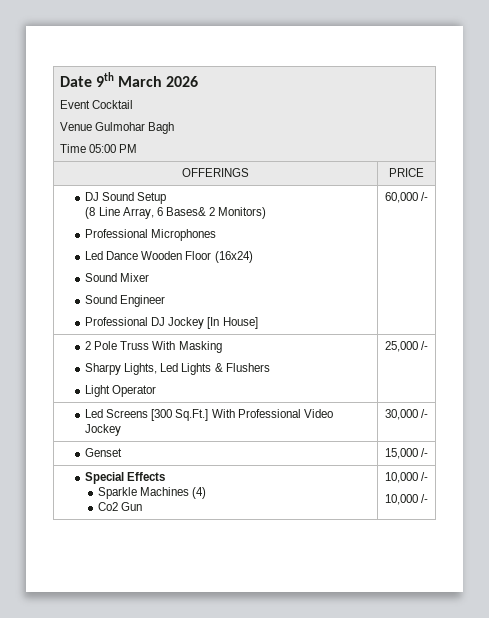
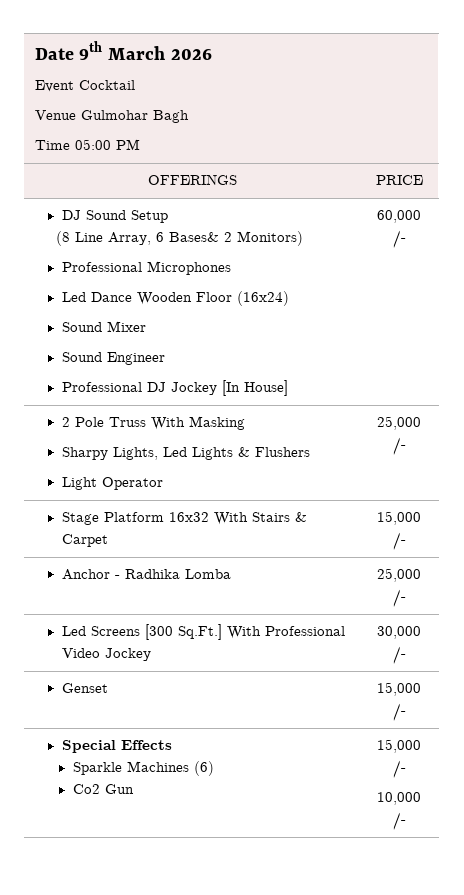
(429, 345) none -> [61,512,307,525] [61,534,108,547] [377,511,421,525] [392,532,406,550] [61,569,231,580] [377,568,421,582] [392,589,406,607] // Stage Platform 16x32 With Stairs & Carpet | 15,000 /- // Anchor - Radhika Lomba | 25,000 /-
[192,487,207,499] (4) -> [193,761,214,776] (6)
[384,472,418,483] 10,000 -> [377,739,421,753] 15,000

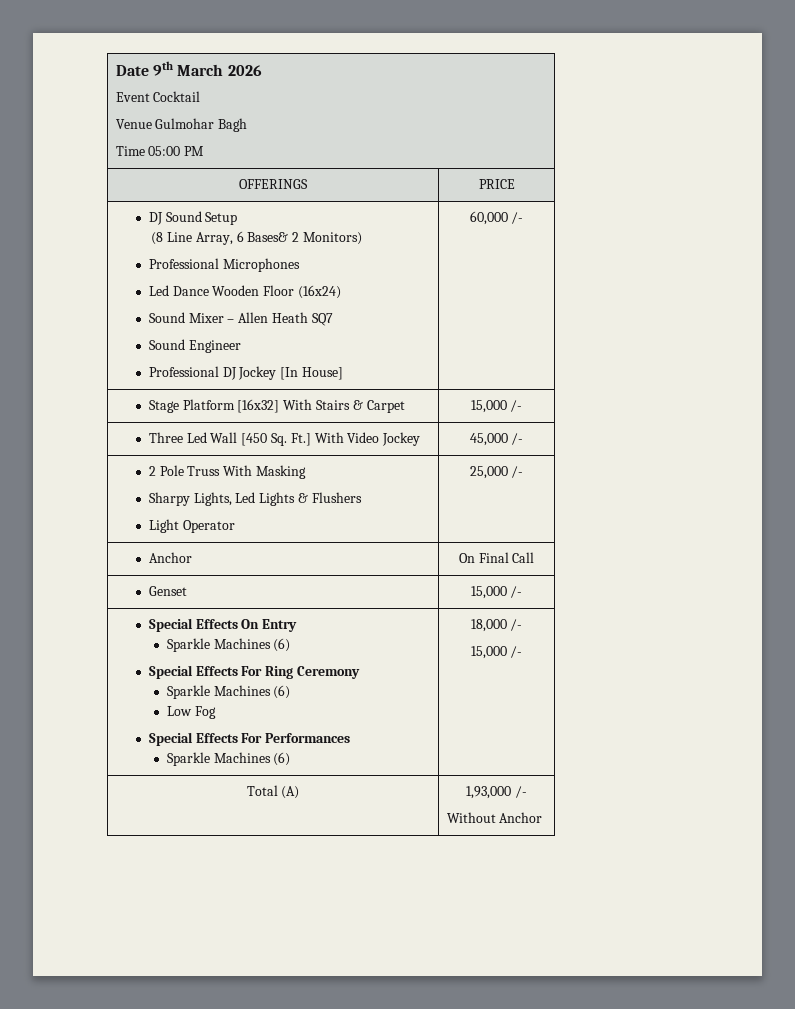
(146, 326) none -> [227,312,333,326] – Allen Heath SQ7
(406, 239) none -> [148,399,405,413] [470,400,523,413] [148,432,421,446] [469,433,524,446] // Stage Platform [16x32] With Stairs & Carpet | 15,000 /- // Three Led Wall [450 Sq. Ft.] With Video Jockey | 45,000 /-
[61,512,307,525] [61,534,108,547] [377,511,421,525] [392,532,406,550] [61,569,231,580] [377,568,421,582] [392,589,406,607] [61,624,345,640] [61,648,151,661] [377,626,421,639] [392,646,406,664] Stage Platform 16x32 With Stairs & Carpet | 15,000 /- // Anchor - Radhika Lomba | 25,000 /- // Led Screens [300 Sq.Ft.] With Professional Video Jockey | 30,000 /- -> [148,552,192,563] [458,552,535,563] Anchor | On Final Call
[72,761,214,776] [72,784,134,794] [377,739,421,753] [392,760,406,778] [377,792,421,805] [392,812,406,830] // Sparkle Machines (6) // Co2 Gun | 15,000 /- // 10,000 /- -> [241,619,298,632] [166,638,291,652] [148,665,361,679] [166,685,291,699] [166,706,216,719] [148,732,351,746] [166,752,291,766] [470,619,523,632] [470,646,523,659] [246,785,300,799] [466,786,527,799] [446,812,543,823] On Entry // Sparkle Machines (6) // Special Effects For Ring Ceremony // Sparkle Machines (6) // Low Fog // Special Effects For Performances // Sparkle Machines (6) | 18,000 /- // 15,000 /- // Total (A) | 1,93,000 /- // Without Anchor

